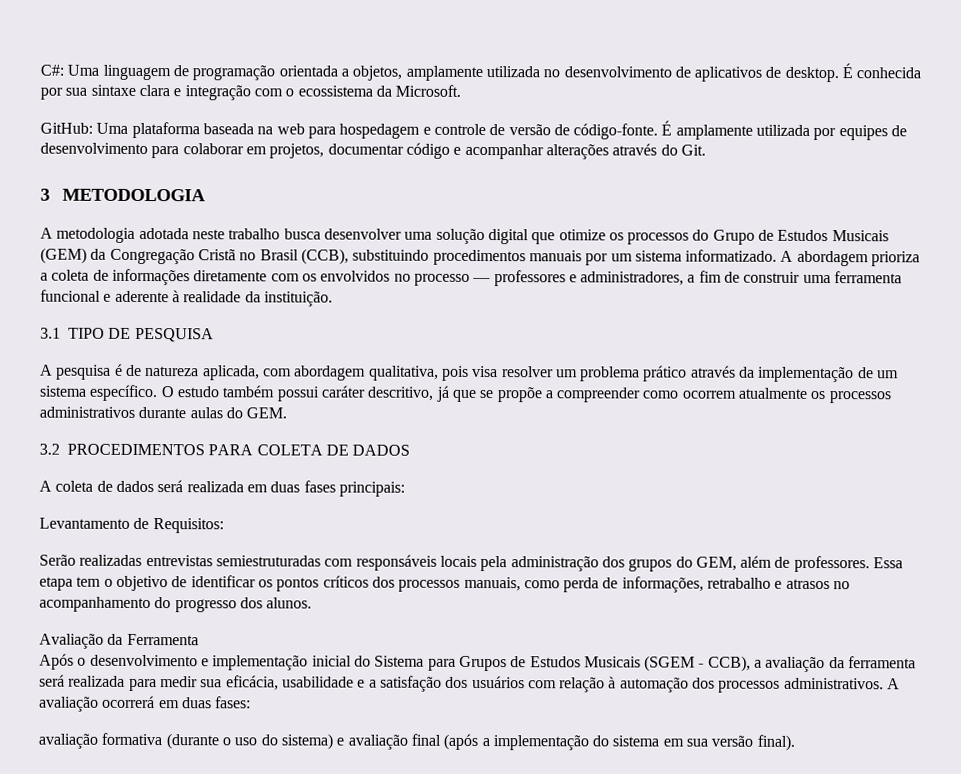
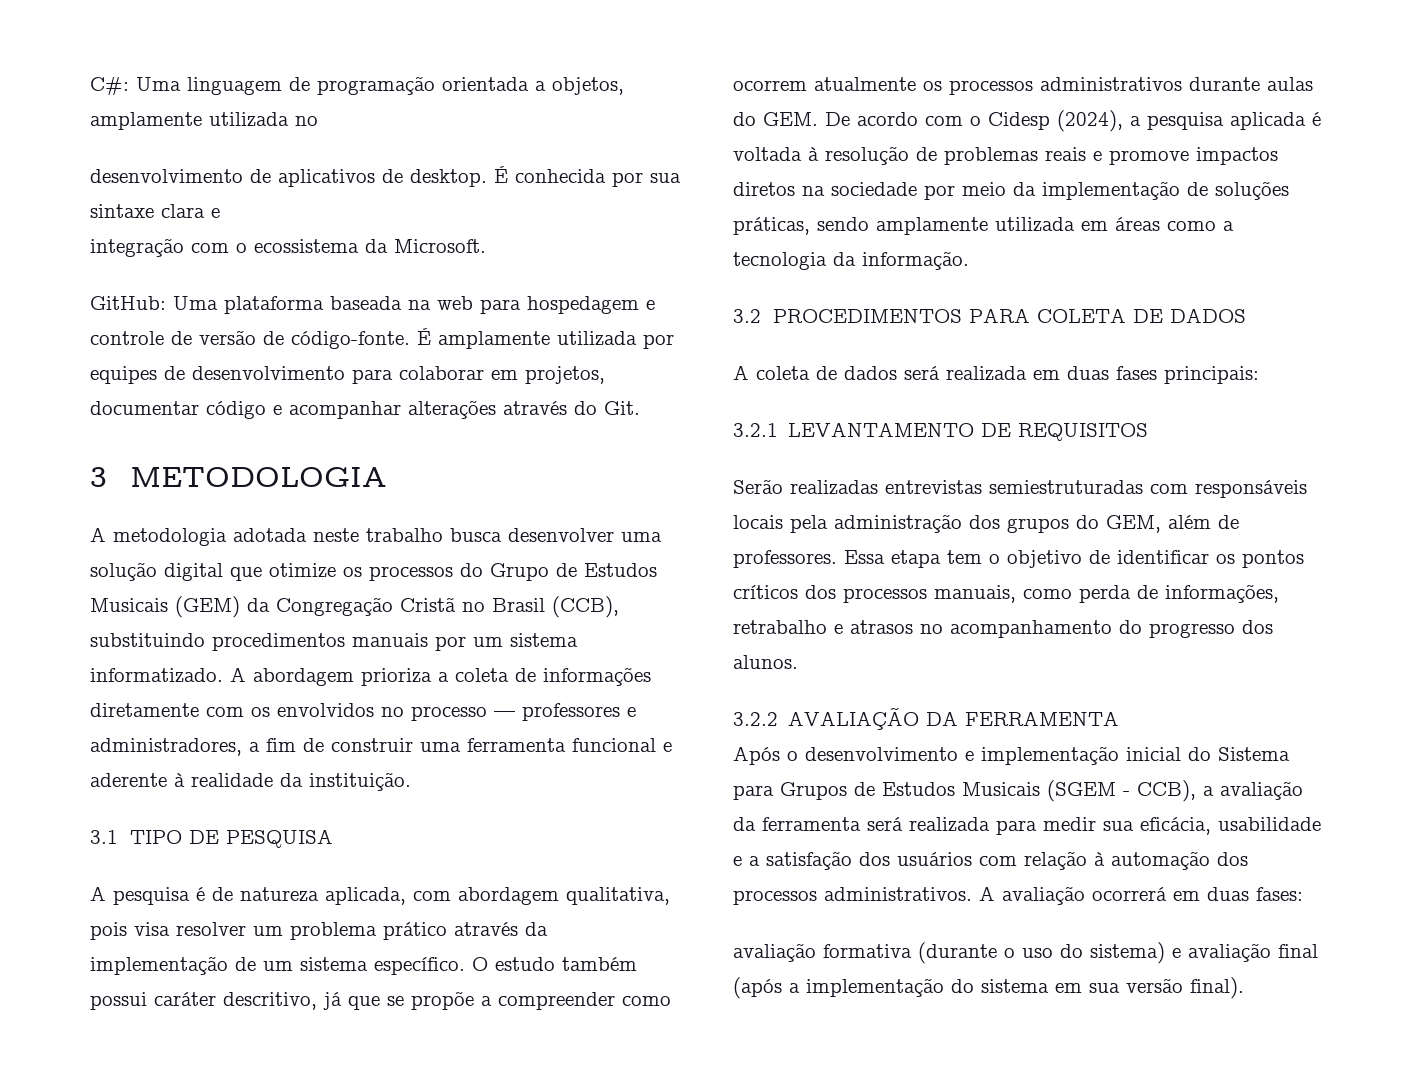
(561, 73) none -> (318, 121) //
(182, 92) none -> (220, 213) //
(288, 413) none -> [825,110,1321,132] [733,146,1278,165] [733,181,1289,200] [733,217,1234,235] [733,251,969,270] De acordo com o Cidesp (2024), a pesquisa aplicada é voltada à resolução de problemas reais e promove impactos diretos na sociedade por meio da implementação de soluções práticas, sendo amplamente utilizada em áreas como a tecnologia da informação.
[39,517,224,534] Levantamento de Requisitos: -> [733,422,1149,441] 3.2.1 LEVANTAMENTO DE REQUISITOS
[39,633,199,649] Avaliação da Ferramenta -> [733,707,1120,730] 3.2.2 AVALIAÇÃO DA FERRAMENTA

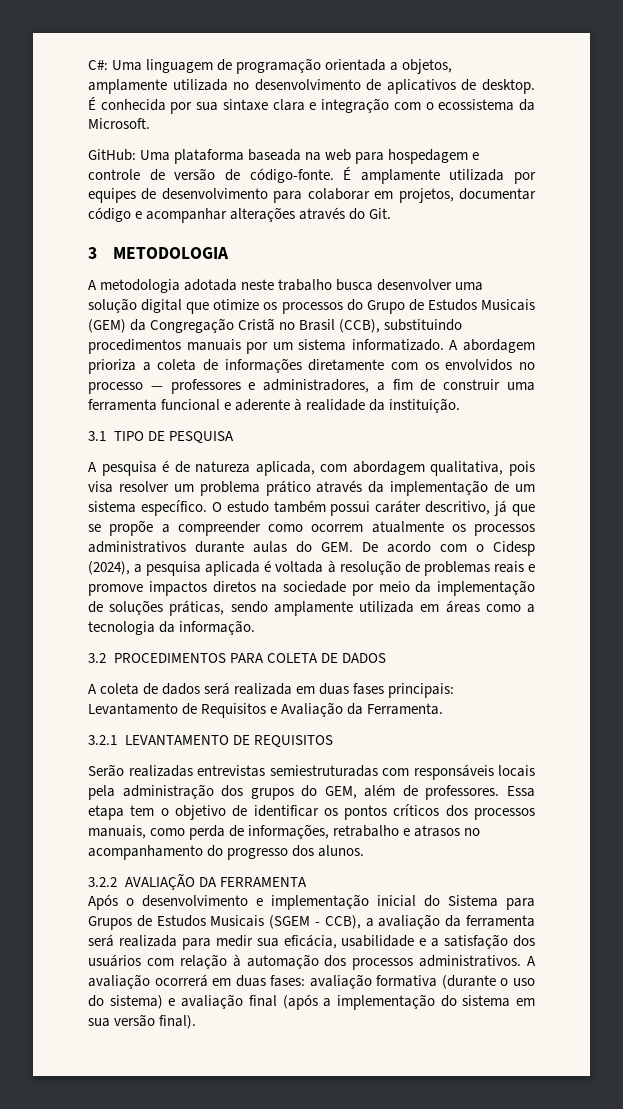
(318, 121) // -> (250, 86) none
(220, 213) // -> (317, 106) none
(1259, 375) none -> [88,702,444,718] Levantamento de Requisitos e Avaliação da Ferramenta.
(1303, 894) // -> (306, 981) none

